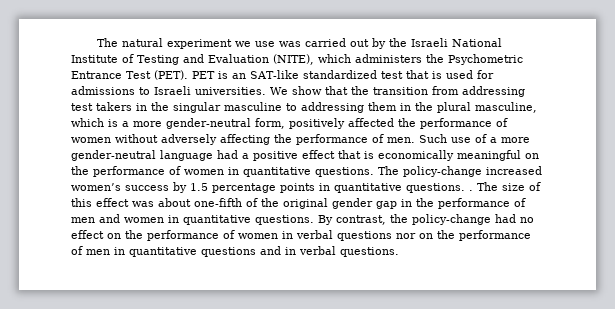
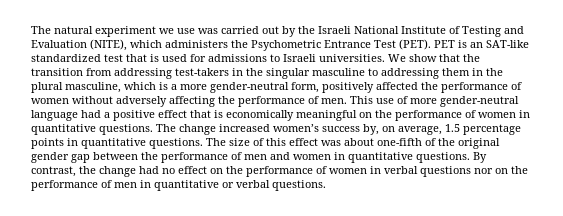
[71,102,132,111] test takers -> [175,68,229,76] test-takers
[419,134,447,143] Such -> [350,96,373,104] This
[490,137,497,143] a -> (408, 100) none
[403,166,482,177] policy-change -> [179,124,216,135] change
[173,182,187,193] by -> [363,124,442,135] by, on average,
[469,190,473,191] . -> (203, 143) none
[401,199,412,207] in -> [93,152,138,160] between
[412,214,491,225] policy-change -> [99,166,136,177] change
[201,246,296,257] questions and in -> [222,182,234,188] or

